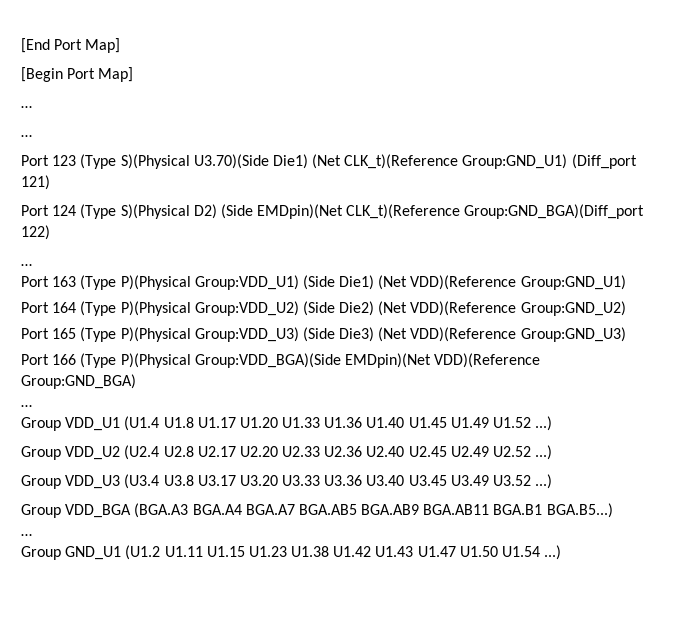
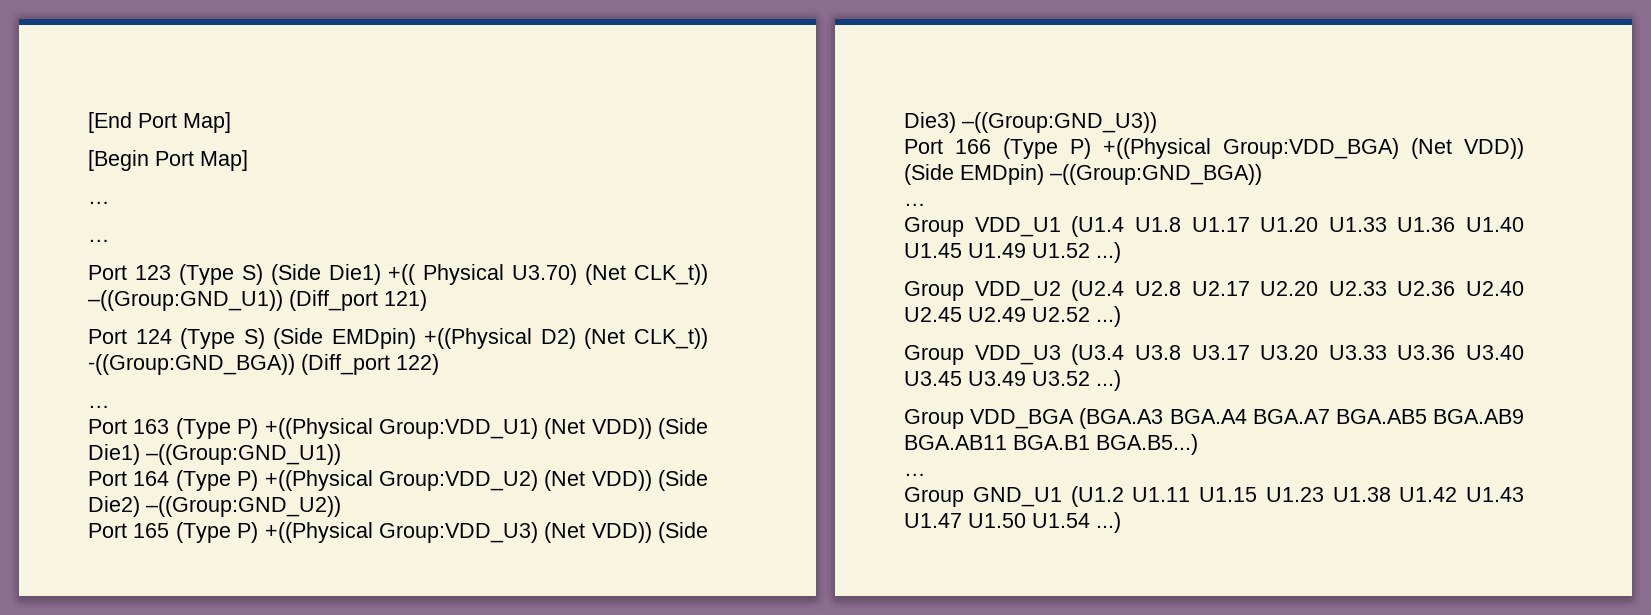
[120,154,568,169] S)(Physical U3.70)(Side Die1) (Net CLK_t)(Reference Group:GND_U1) -> [241,264,708,285] [88,290,283,311] S) (Side Die1) +(( Physical U3.70) (Net CLK_t)) –((Group:GND_U1))
[120,204,645,219] S)(Physical D2) (Side EMDpin)(Net CLK_t)(Reference Group:GND_BGA)(Diff_port -> [243,328,708,349] [88,354,390,375] S) (Side EMDpin) +((Physical D2) (Net CLK_t)) -((Group:GND_BGA)) (Diff_port
[120,275,626,290] [21,301,626,316] [21,327,626,342] [21,353,541,368] [21,374,136,389] P)(Physical Group:VDD_U1) (Side Die1) (Net VDD)(Reference Group:GND_U1) // Port 164 (Type P)(Physical Group:VDD_U2) (Side Die2) (Net VDD)(Reference Group:GND_U2) // Port 165 (Type P)(Physical Group:VDD_U3) (Side Die3) (Net VDD)(Reference Group:GND_U3) // Port 166 (Type P)(Physical Group:VDD_BGA)(Side EMDpin)(Net VDD)(Reference Group:GND_BGA) -> [237,418,708,439] [88,444,341,465] [88,470,708,491] [88,496,341,517] [88,522,708,543] [904,112,1157,133] [904,138,1524,159] [904,164,1262,185] P) +((Physical Group:VDD_U1) (Net VDD)) (Side Die1) –((Group:GND_U1)) // Port 164 (Type P) +((Physical Group:VDD_U2) (Net VDD)) (Side Die2) –((Group:GND_U2)) // Port 165 (Type P) +((Physical Group:VDD_U3) (Net VDD)) (Side Die3) –((Group:GND_U3)) // Port 166 (Type P) +((Physical Group:VDD_BGA) (Net VDD)) (Side EMDpin) –((Group:GND_BGA))

